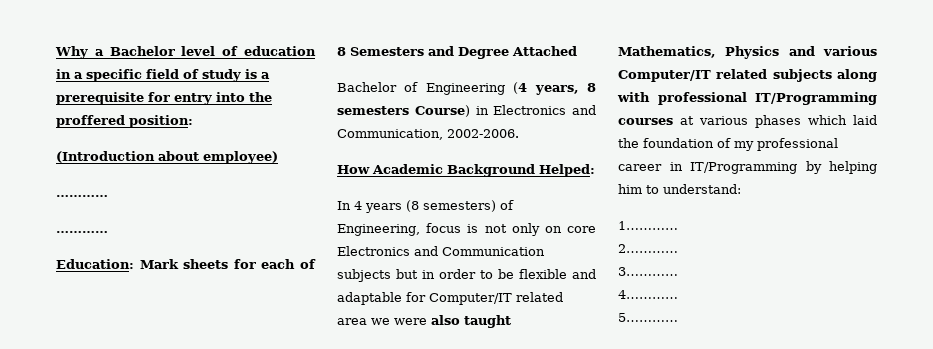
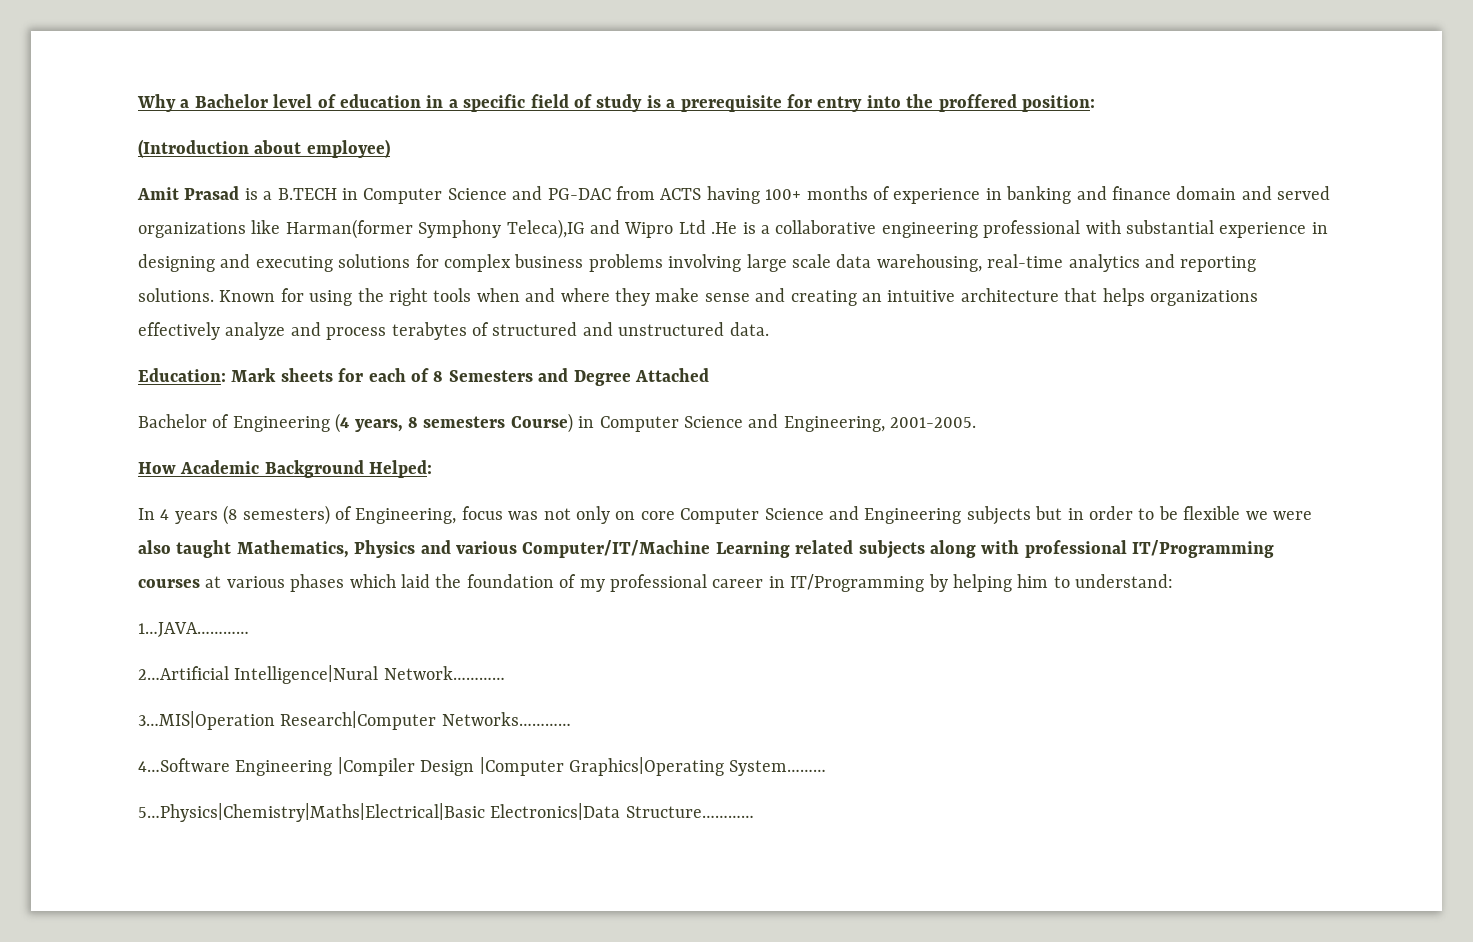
[56,195,108,197] [56,231,108,233] ………… // ………… -> [137,186,1331,204] [138,219,1328,239] [138,254,1257,272] [138,288,1258,306] [138,322,769,340] Amit Prasad is a B.TECH in Computer Science and PG-DAC from ACTS having 100+ months of experience in banking and finance domain and served organizations like Harman(former Symphony Teleca),IG and Wipro Ltd .He is a collaborative engineering professional with substantial experience in designing and executing solutions for complex business problems involving large scale data warehousing, real-time analytics and reporting solutions. Known for using the right tools when and where they make sense and creating an intuitive architecture that helps organizations effectively analyze and process terabytes of structured and unstructured data.
[493,105,596,115] [337,129,519,140] Electronics and Communication, 2002-2006. -> [599,414,977,432] Computer Science and Engineering, 2001-2005.
[467,224,479,233] is -> [508,511,539,520] was
[337,246,545,256] Electronics and Communication -> [680,506,962,524] Computer Science and Engineering
[572,269,596,279] [337,292,563,305] [337,318,367,325] and adaptable for Computer/IT related area -> (1241, 513) none
[618,70,711,82] Computer/IT -> [522,540,790,558] Computer/IT/Machine Learning
[618,221,678,230] [618,244,678,253] [618,267,678,276] [618,290,678,299] [618,313,678,322] 1………… // 2………… // 3………… // 4………… // 5………… -> [138,622,249,637] [138,665,505,684] [138,711,571,730] [138,757,827,776] [138,803,754,822] 1…JAVA………… // 2…Artificial Intelligence|Nural Network………… // 3…MIS|Operation Research|Computer Networks………… // 4…Software Engineering |Compiler Design |Computer Graphics|Operating System……… // 5…Physics|Chemistry|Maths|Electrical|Basic Electronics|Data Structure…………

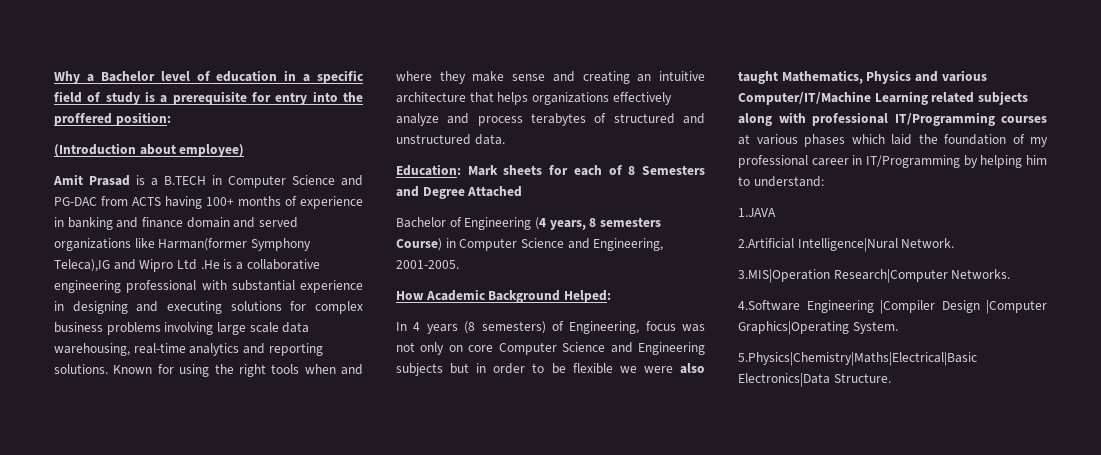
[138,622,249,637] [138,665,505,684] [138,711,571,730] [138,758,230,772] 1…JAVA………… // 2…Artificial Intelligence|Nural Network………… // 3…MIS|Operation Research|Computer Networks………… // 4…Software -> [738,208,776,217] [738,238,955,252] [738,269,1011,283] [738,300,800,311] 1.JAVA // 2.Artificial Intelligence|Nural Network. // 3.MIS|Operation Research|Computer Networks. // 4.Software
[729,760,827,776] [138,803,754,822] System……… // 5…Physics|Chemistry|Maths|Electrical|Basic Electronics|Data Structure………… -> [852,321,898,334] [738,352,977,366] [738,373,891,387] System. // 5.Physics|Chemistry|Maths|Electrical|Basic Electronics|Data Structure.

